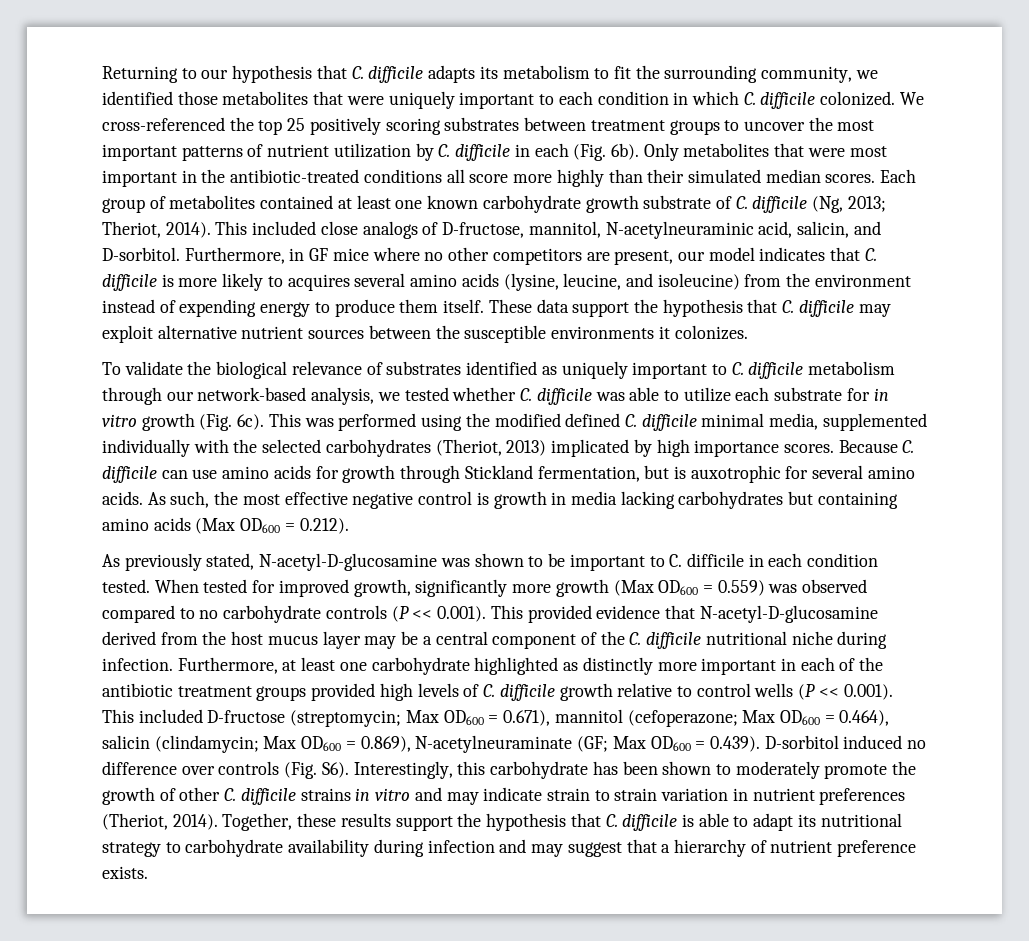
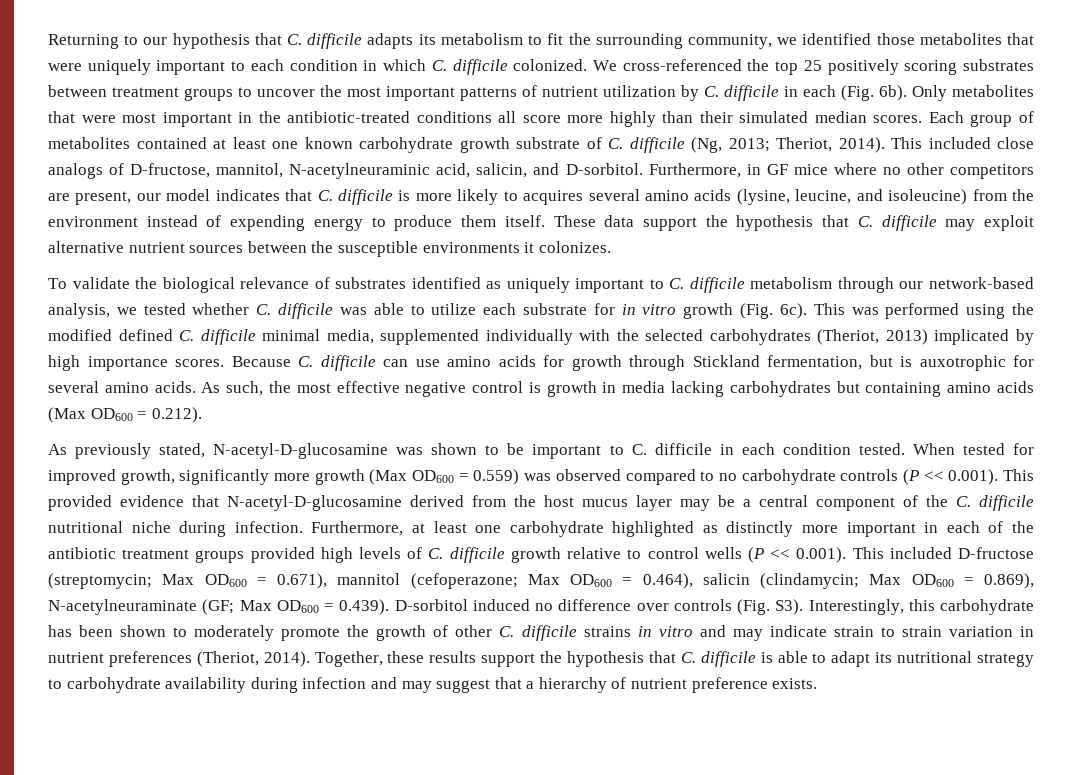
[321,762,349,778] S6). -> [775,599,804,615] S3).

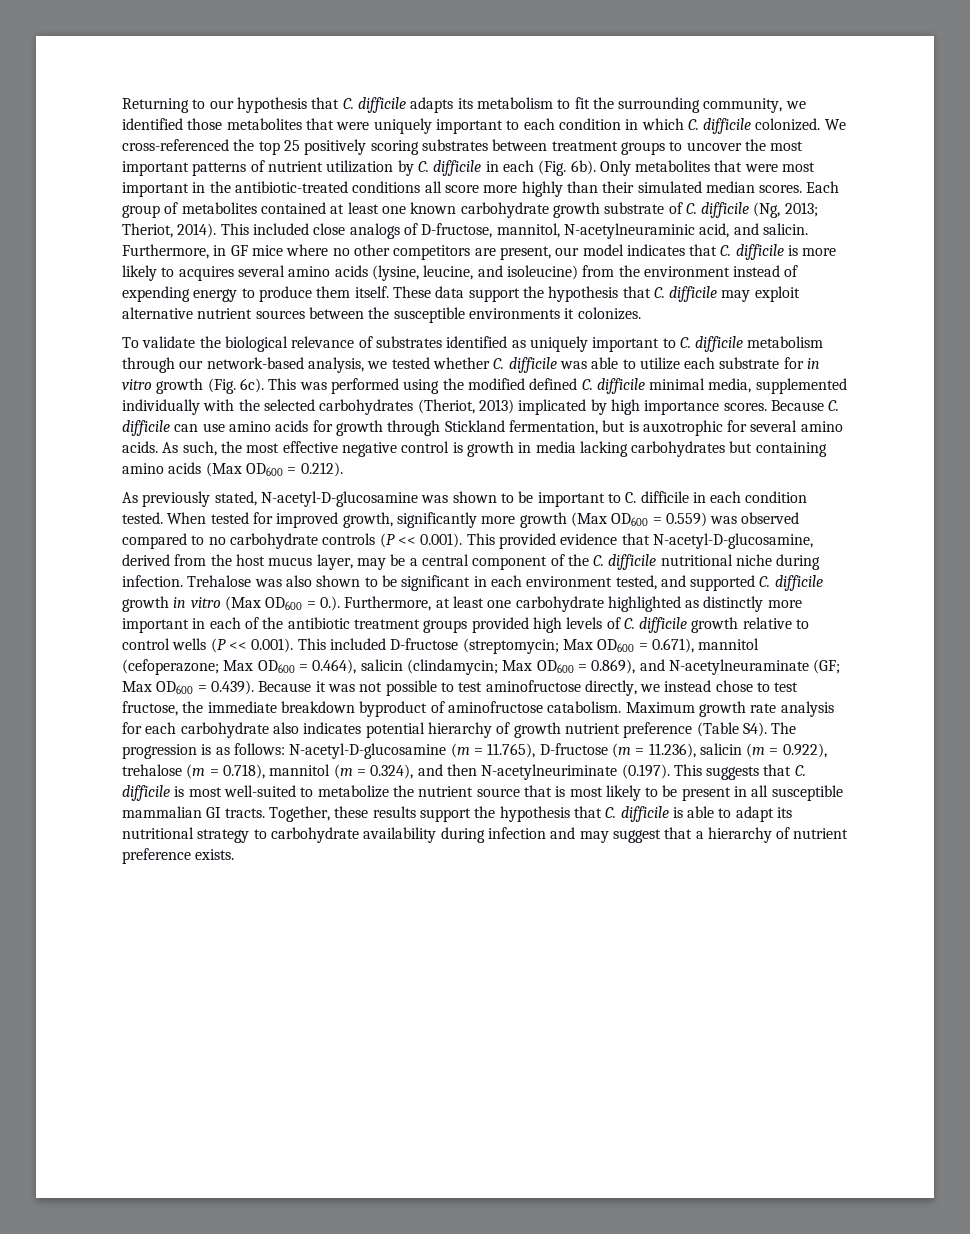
[476,163,643,178] salicin, and D-sorbitol. -> [733,223,808,235] and salicin.
[227,495,402,511] N-acetyl-D-glucosamine -> [652,533,813,549] N-acetyl-D-glucosamine,
[636,495,672,511] layer -> [316,554,353,570] layer,
(303, 527) none -> [187,575,823,591] [122,596,340,612] Trehalose was also shown to be significant in each environment tested, and supported C. difficile growth in vitro (Max OD600 = 0.).
(1034, 581) none -> [639,659,665,671] and
[394,599,1034,615] [48,625,1034,641] [48,651,310,667] D-sorbitol induced no difference over controls (Fig. S3). Interestingly, this carbohydrate has been shown to moderately promote the growth of other C. difficile strains in vitro and may indicate strain to strain variation in nutrient preferences (Theriot, 2014). -> [258,680,799,696] [122,701,834,717] [122,722,797,738] [122,743,827,759] [122,764,806,780] [122,785,843,801] [122,806,265,818] Because it was not possible to test aminofructose directly, we instead chose to test fructose, the immediate breakdown byproduct of aminofructose catabolism. Maximum growth rate analysis for each carbohydrate also indicates potential hierarchy of growth nutrient preference (Table S4). The progression is as follows: N-acetyl-D-glucosamine (m = 11.765), D-fructose (m = 11.236), salicin (m = 0.922), trehalose (m = 0.718), mannitol (m = 0.324), and then N-acetylneuriminate (0.197). This suggests that C. difficile is most well-suited to metabolize the nutrient source that is most likely to be present in all susceptible mammalian GI tracts.

